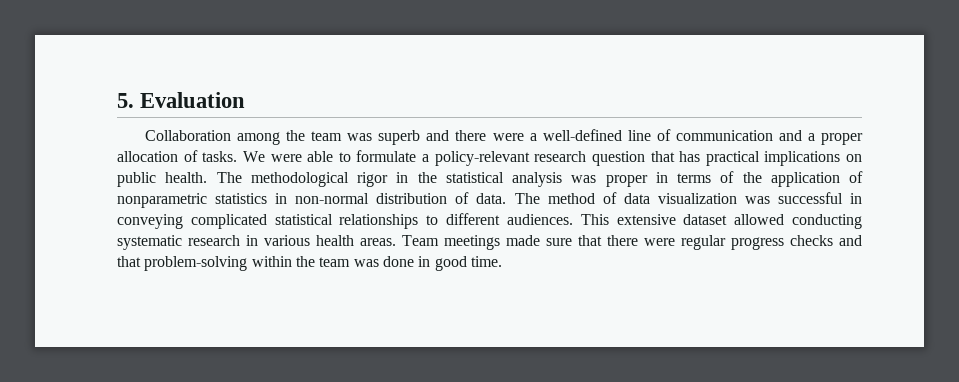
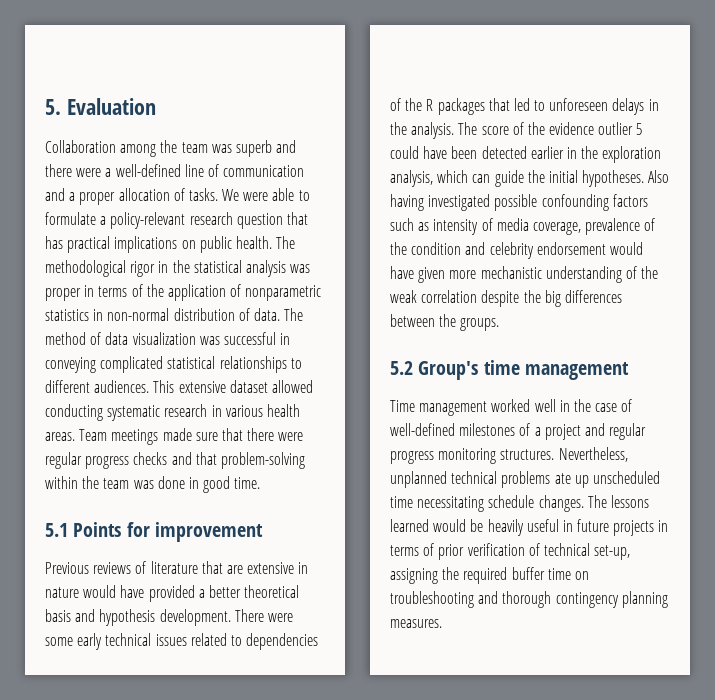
(502, 261) none -> [45,522,263,542] [45,561,309,574] [45,585,300,602] [45,609,293,626] [45,633,319,650] [390,98,659,115] [390,122,643,139] [390,146,662,163] [390,170,670,187] [390,194,648,211] [390,218,656,235] [390,242,643,259] [390,266,659,283] [390,290,622,307] [390,314,500,331] [390,360,629,380] [390,399,633,416] [390,423,647,440] [390,447,628,464] [390,471,660,488] [390,495,649,512] [390,519,669,536] [390,543,631,560] [390,567,589,584] [390,591,668,608] [390,619,442,628] // 5.1 Points for improvement // Previous reviews of literature that are extensive in nature would have provided a better theoretical basis and hypothesis development. There were some early technical issues related to dependencies of the R packages that led to unforeseen delays in the analysis. The score of the evidence outlier 5 could have been detected earlier in the exploration analysis, which can guide the initial hypotheses. Also having investigated possible confounding factors such as intensity of media coverage, prevalence of the condition and celebrity endorsement would have given more mechanistic understanding of the weak correlation despite the big differences between the groups. // 5.2 Group's time management // Time management worked well in the case of well-defined milestones of a project and regular progress monitoring structures. Nevertheless, unplanned technical problems ate up unscheduled time necessitating schedule changes. The lessons learned would be heavily useful in future projects in terms of prior verification of technical set-up, assigning the required buffer time on troubleshooting and thorough contingency planning measures.

